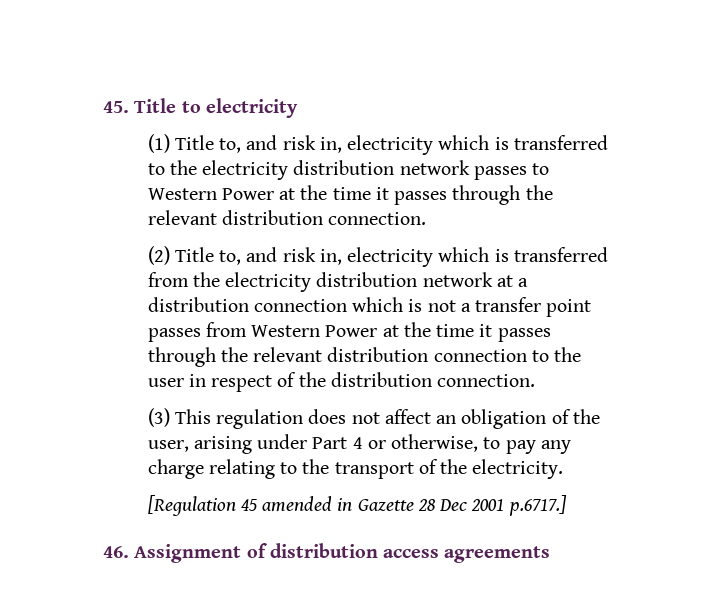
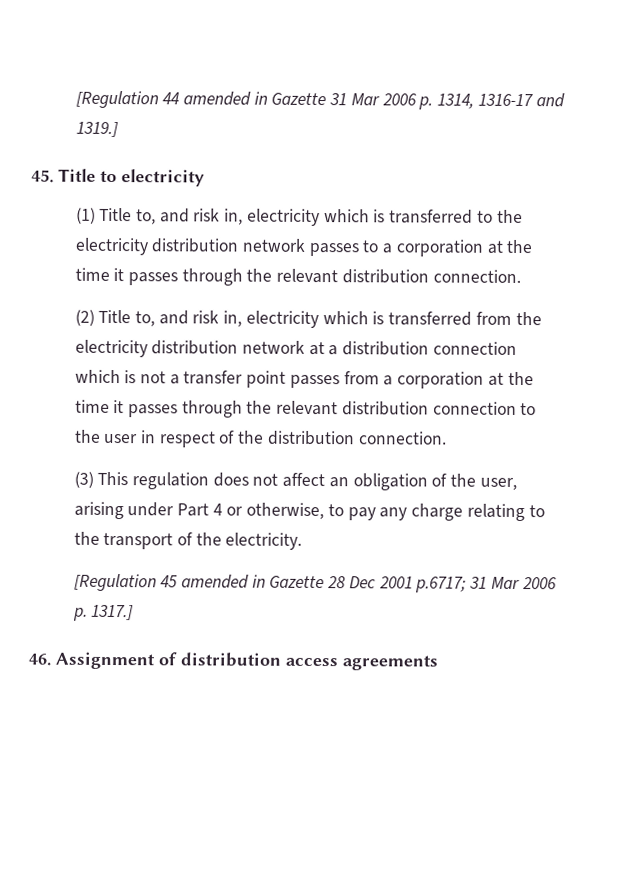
(103, 107) none -> [75,90,565,110] [75,121,119,138] [Regulation 44 amended in Gazette 31 Mar 2006 p. 1314, 1316-17 and 1319.] //
[147,188,274,200] Western Power -> [382,239,484,257] a corporation
[251,325,378,337] Western Power -> [383,371,485,389] a corporation
[508,495,567,516] p.6717.] -> [415,576,557,593] [72,604,135,621] p.6717; 31 Mar 2006 p. 1317.]

